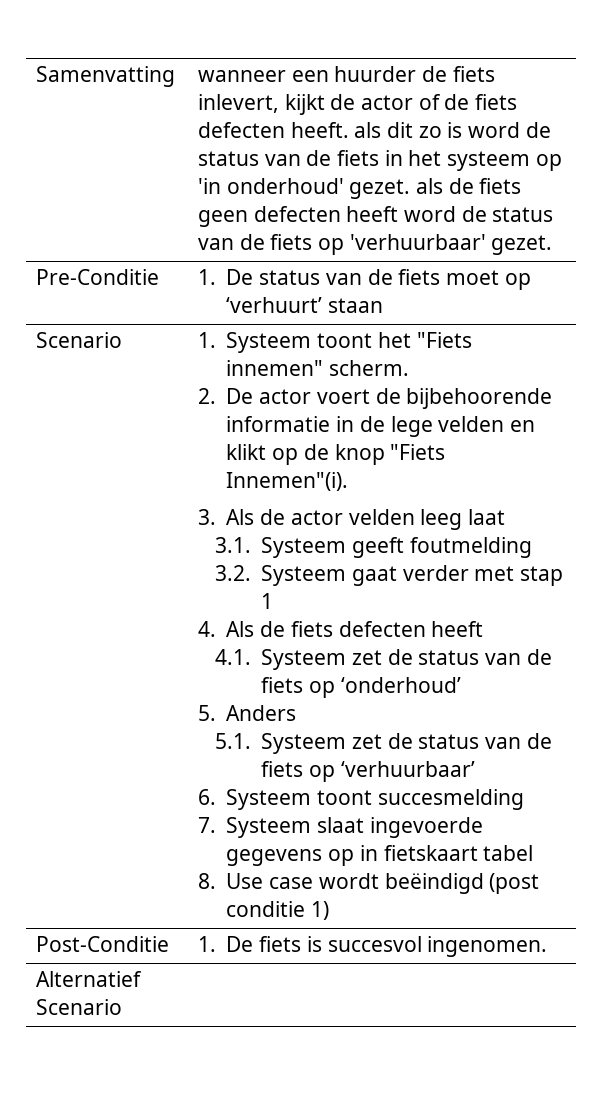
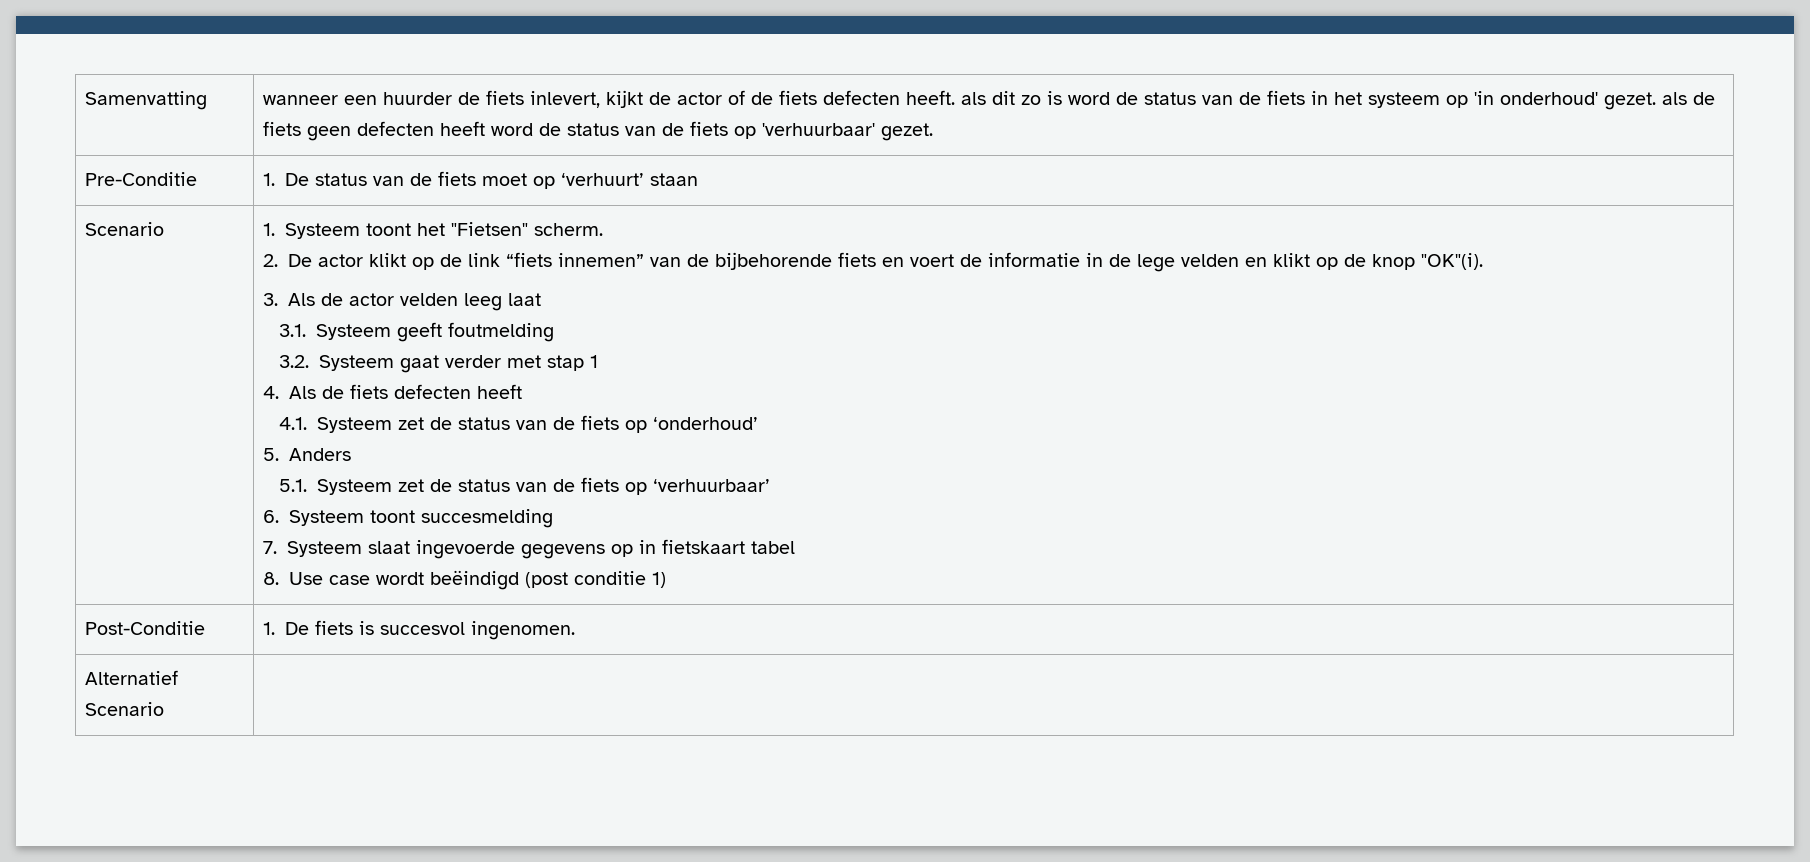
[416,332,472,348] [226,360,324,376] "Fiets innemen" -> [450,222,528,236] "Fietsen"
(312, 396) none -> [368,252,904,270] klikt op de link “fiets innemen” van de bijbehorende fiets en
[406,388,553,409] bijbehoorende -> (982, 260) none
[390,444,446,460] [226,472,349,491] "Fiets Innemen"(i). -> [1420,253,1483,270] "OK"(i).

